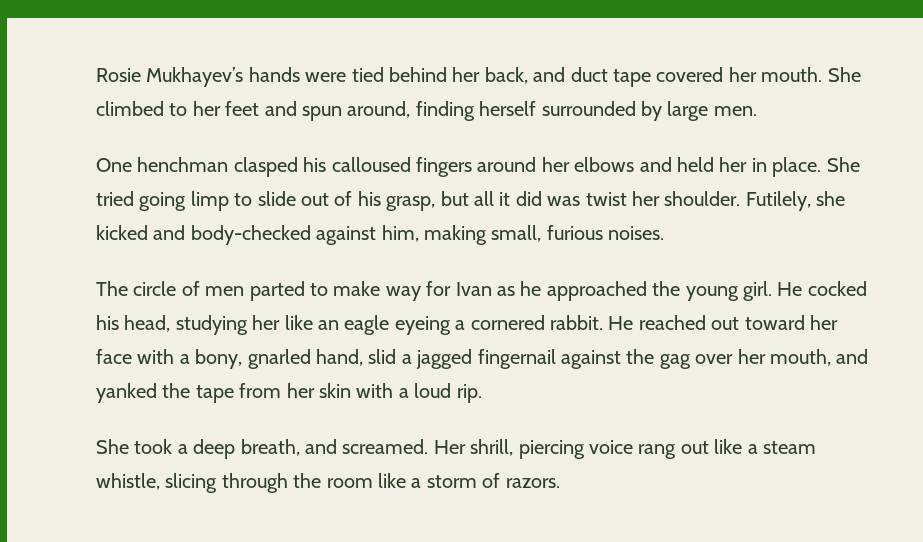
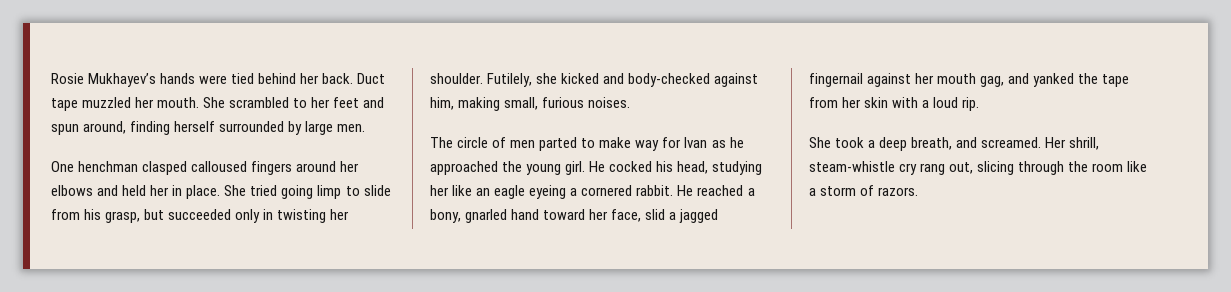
[484,67,724,87] back, and duct tape covered -> [322,73,386,84] [51,97,132,111] back. Duct tape muzzled
[96,101,164,116] climbed -> [229,97,290,108] scrambled
[303,157,327,172] his -> (188, 168) none
[301,191,353,206] out of -> [51,209,80,220] from
[473,191,627,206] all it did was twist -> [168,209,327,223] succeeded only in twisting
[711,315,838,330] [96,349,363,369] out toward her face with a bony, gnarled hand, -> [747,188,755,196] [430,209,642,223] a bony, gnarled hand toward her face,
[626,349,831,369] the gag over her mouth, -> [915,73,1005,87] her mouth gag,
[518,439,816,459] [96,473,160,490] piercing voice rang out like a steam whistle, -> [809,161,974,175] steam-whistle cry rang out,

